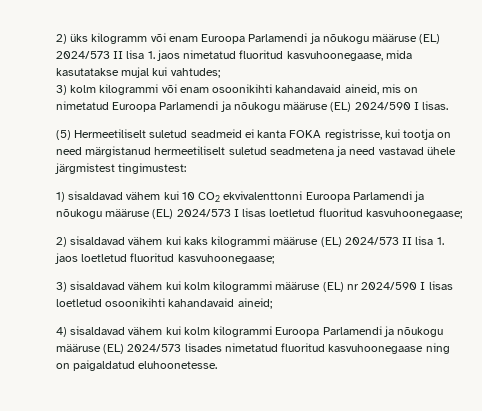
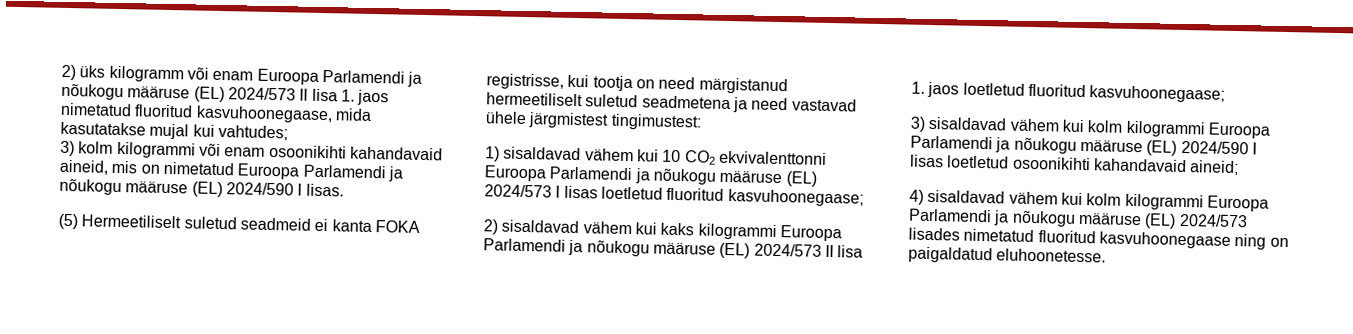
(271, 241) none -> [779,225,842,242] [483,238,650,257] Euroopa Parlamendi ja nõukogu
[275,282,359,292] määruse (EL) nr -> [1207,122,1270,139] [910,135,1178,156] Euroopa Parlamendi ja nõukogu määruse (EL)

